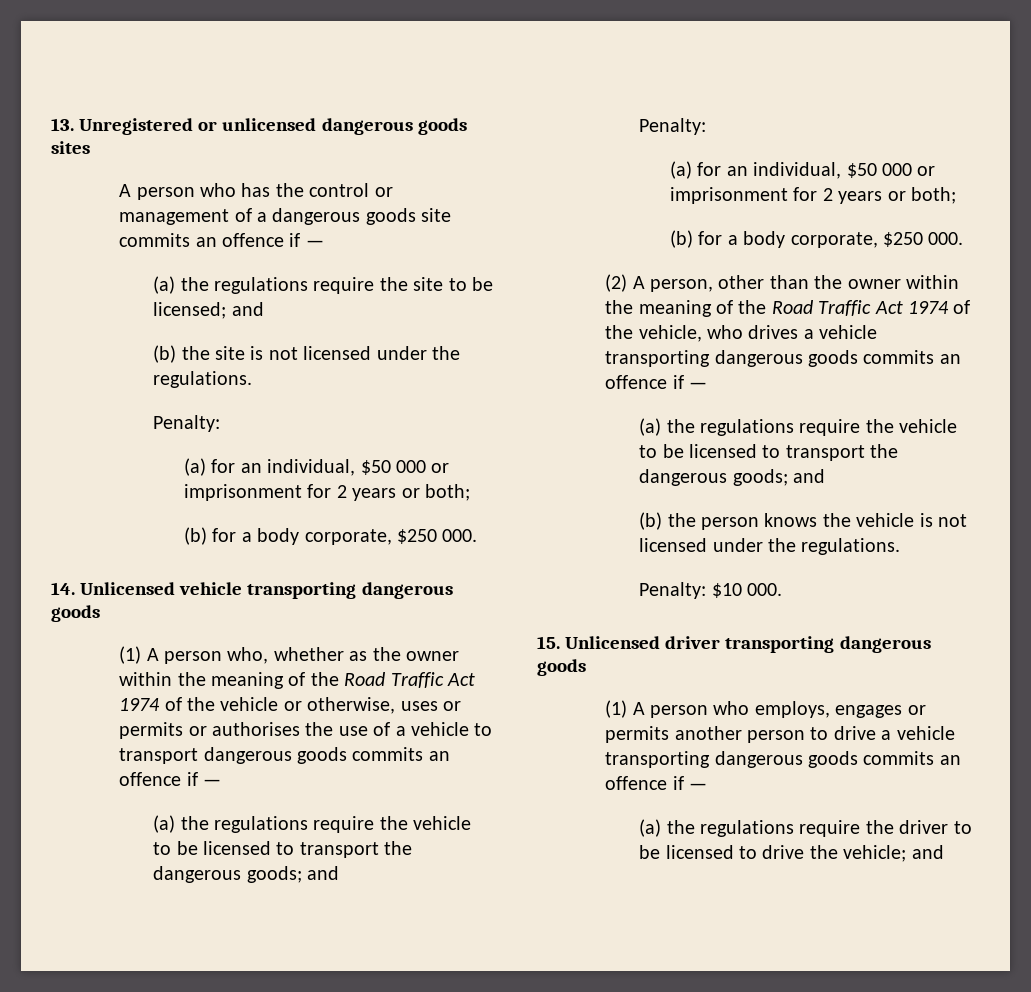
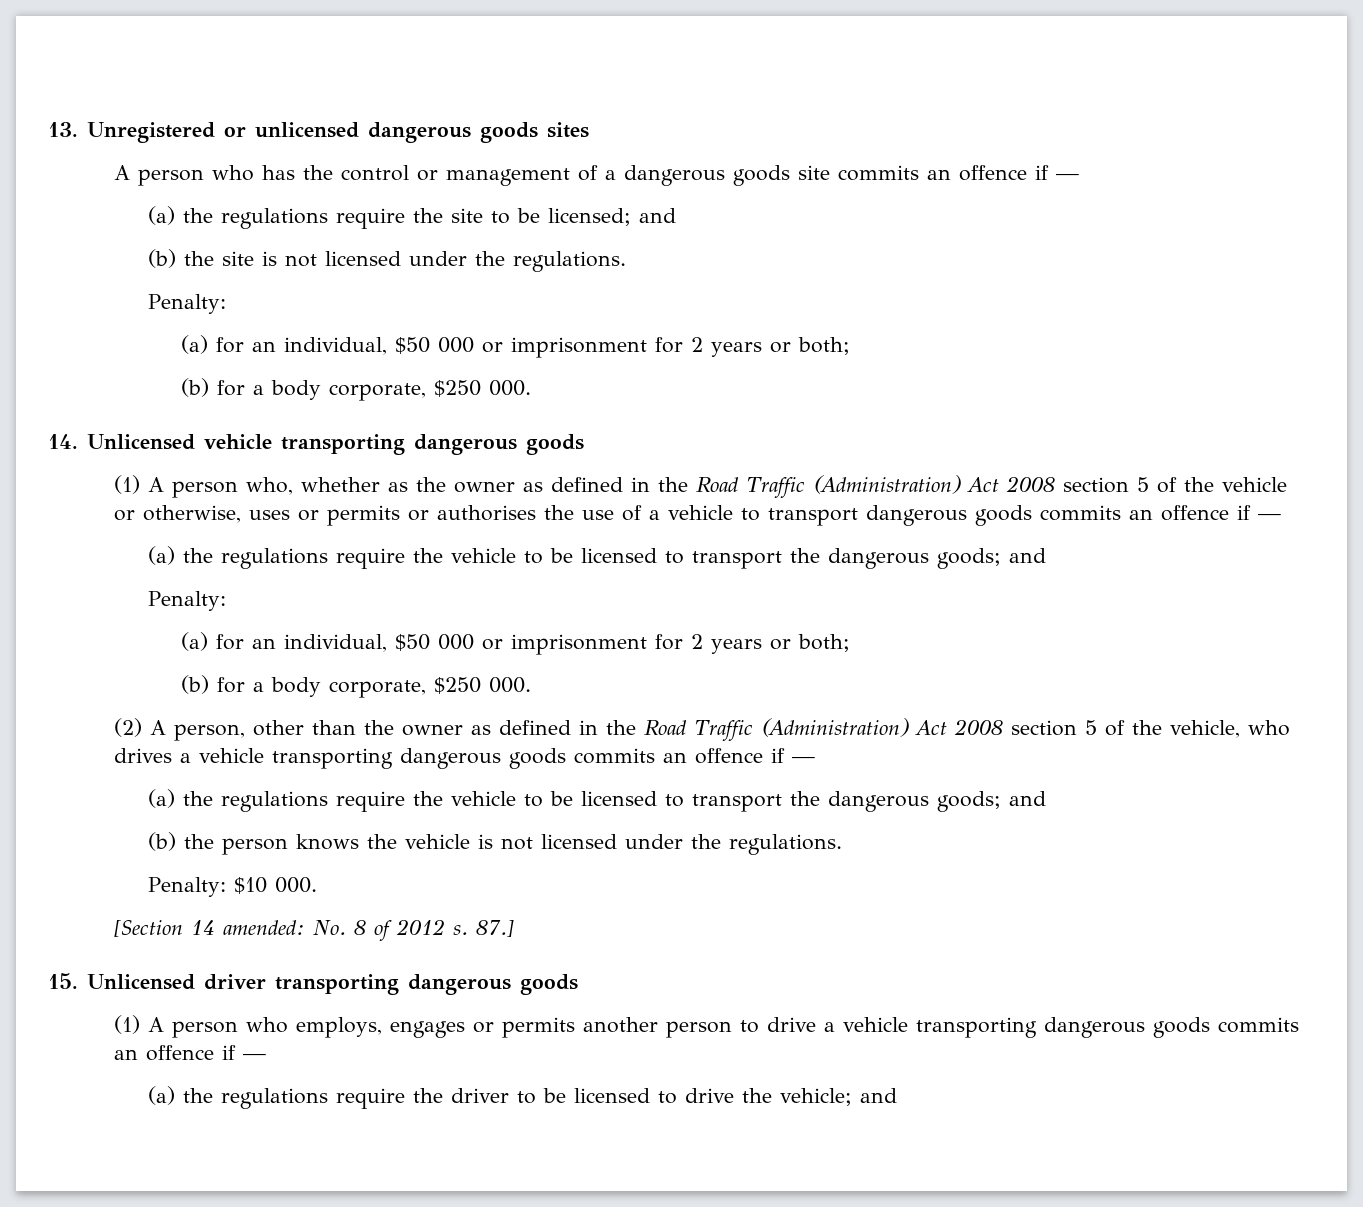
[119,672,475,689] [119,698,161,711] within the meaning of the Road Traffic Act 1974 -> [523,475,1150,498] as defined in the Road Traffic (Administration) Act 2008 section 5
[905,275,959,289] [605,300,949,317] within the meaning of the Road Traffic Act 1974 -> [471,718,1098,741] as defined in the Road Traffic (Administration) Act 2008 section 5
(782, 589) none -> [114,919,515,941] // [Section 14 amended: No. 8 of 2012 s. 87.]

